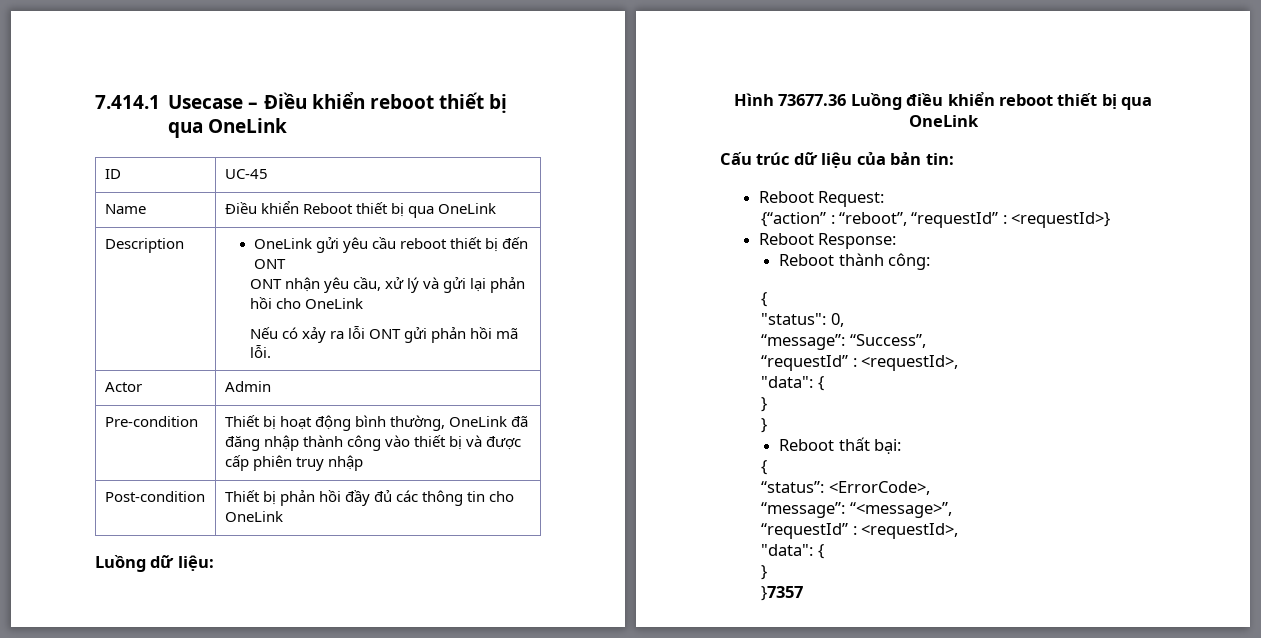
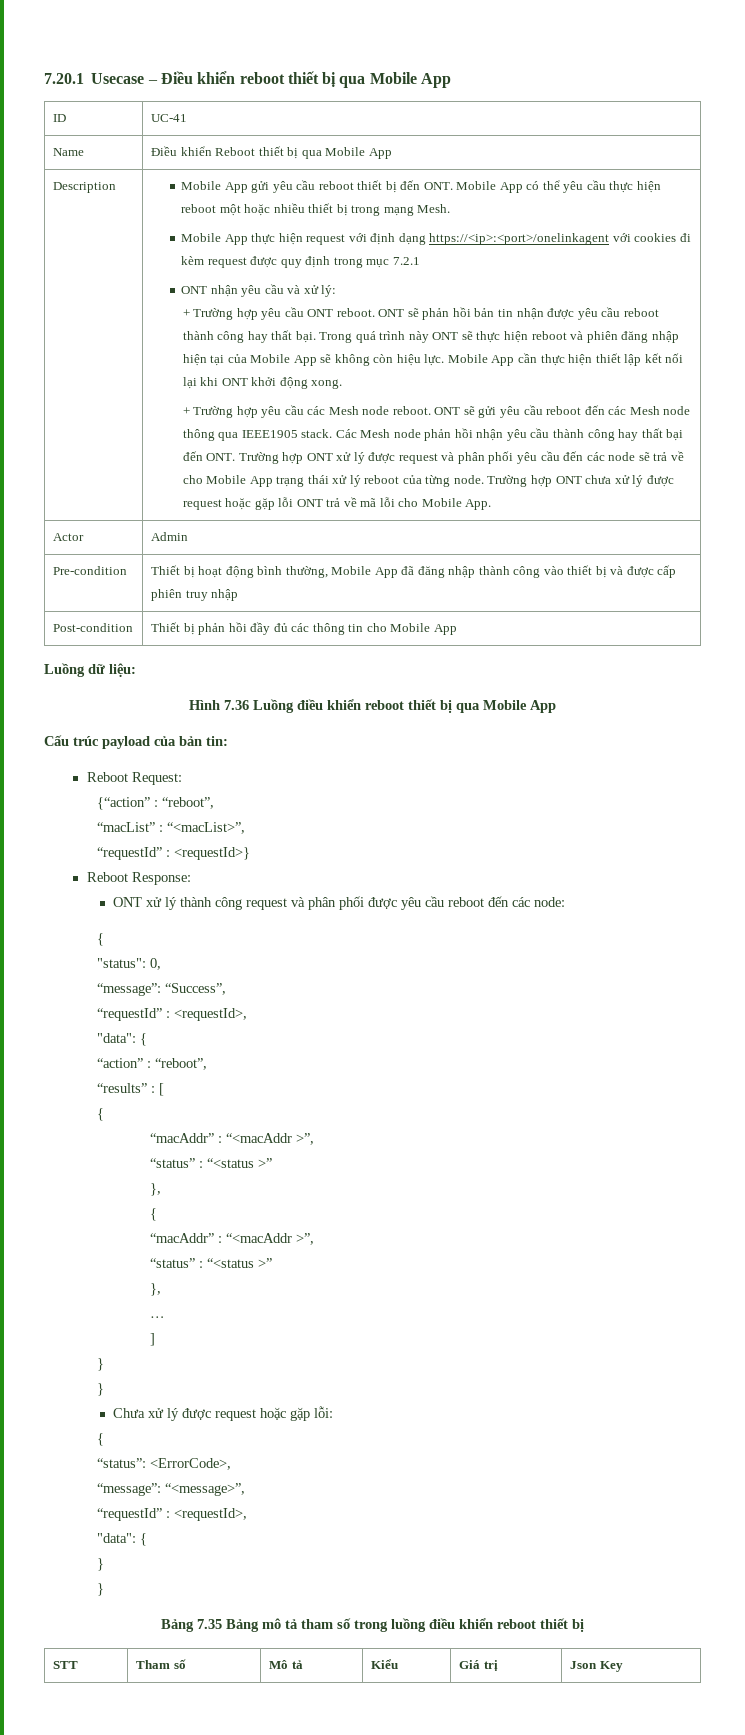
[95,95,160,109] 7.414.1 -> [44,73,84,84] 7.20.1
[208,118,288,133] OneLink -> [369,72,452,88] Mobile App
[224,169,268,179] UC-45 -> [150,114,187,122] UC-41
[438,203,497,214] OneLink -> [325,147,392,159] Mobile App
[253,238,312,249] OneLink -> [181,181,248,193] Mobile App
[253,259,286,269] [249,277,526,293] [249,297,363,309] [249,326,519,343] [249,345,271,358] ONT // ONT nhận yêu cầu, xử lý và gửi lại phản hồi cho OneLink // Nếu có xảy ra lỗi ONT gửi phản hồi mã lỗi. -> [423,180,661,193] [181,203,451,216] [181,233,691,245] [181,256,420,268] [181,284,337,297] [182,307,659,320] [182,330,679,343] [182,353,684,366] [182,377,343,389] [182,405,691,418] [182,428,684,441] [182,451,684,464] [182,475,674,487] [182,497,492,510] ONT. Mobile App có thể yêu cầu thực hiện reboot một hoặc nhiều thiết bị trong mạng Mesh. // Mobile App thực hiện request với định dạng https://<ip>:<port>/onelinkagent với cookies đi kèm request được quy định trong mục 7.2.1 // ONT nhận yêu cầu và xử lý: // + Trường hợp yêu cầu ONT reboot. ONT sẽ phản hồi bản tin nhận được yêu cầu reboot thành công hay thất bại. Trong quá trình này ONT sẽ thực hiện reboot và phiên đăng nhập hiện tại của Mobile App sẽ không còn hiệu lực. Mobile App cần thực hiện thiết lập kết nối lại khi ONT khởi động xong. // + Trường hợp yêu cầu các Mesh node reboot. ONT sẽ gửi yêu cầu reboot đến các Mesh node thông qua IEEE1905 stack. Các Mesh node phản hồi nhận yêu cầu thành công hay thất bại đến ONT. Trường hợp ONT xử lý được request và phân phối yêu cầu đến các node sẽ trả về cho Mobile App trạng thái xử lý reboot của từng node. Trường hợp ONT chưa xử lý được request hoặc gặp lỗi ONT trả về mã lỗi cho Mobile App.
[449,416,508,427] OneLink -> [331,566,398,578] Mobile App
[224,511,283,522] OneLink -> [390,623,457,635] Mobile App
[778,94,847,106] 73677.36 -> [224,700,249,710] 7.36
[908,115,979,127] OneLink -> [483,700,556,713] Mobile App
[793,152,853,168] dữ liệu -> [102,736,150,749] payload
(907, 219) none -> [97,822,246,834] // “macList” : “<macList>”, //
[779,253,931,270] Reboot thành công: -> [113,896,566,910] ONT xử lý thành công request và phân phối được yêu cầu reboot đến các node:
[761,397,768,412] [761,418,768,433] [779,437,902,454] } // } // Reboot thất bại: -> [97,1058,208,1070] [97,1083,165,1096] [97,1108,105,1121] [150,1133,315,1145] [150,1158,273,1168] [150,1183,162,1196] [150,1208,158,1221] [150,1233,315,1245] [150,1258,273,1268] [150,1283,162,1296] [150,1316,166,1318] [150,1333,156,1346] [97,1358,105,1371] [97,1383,105,1396] [113,1406,334,1421] “action” : “reboot”, // “results” : [ // { // “macAddr” : “<macAddr >”, // “status” : “<status >” // }, // { // “macAddr” : “<macAddr >”, // “status” : “<status >” // }, // … // ] // } // } // Chưa xử lý được request hoặc gặp lỗi:
[761,586,804,601] }7357 -> [97,1583,105,1596] [161,1618,584,1632] [52,1661,78,1669] [135,1659,186,1669] [268,1660,303,1669] [370,1659,398,1669] [458,1660,498,1671] [569,1661,623,1672] } // Bảng 7.35 Bảng mô tả tham số trong luồng điều khiển reboot thiết bị // STT | Tham số | Mô tả | Kiểu | Giá trị | Json Key

